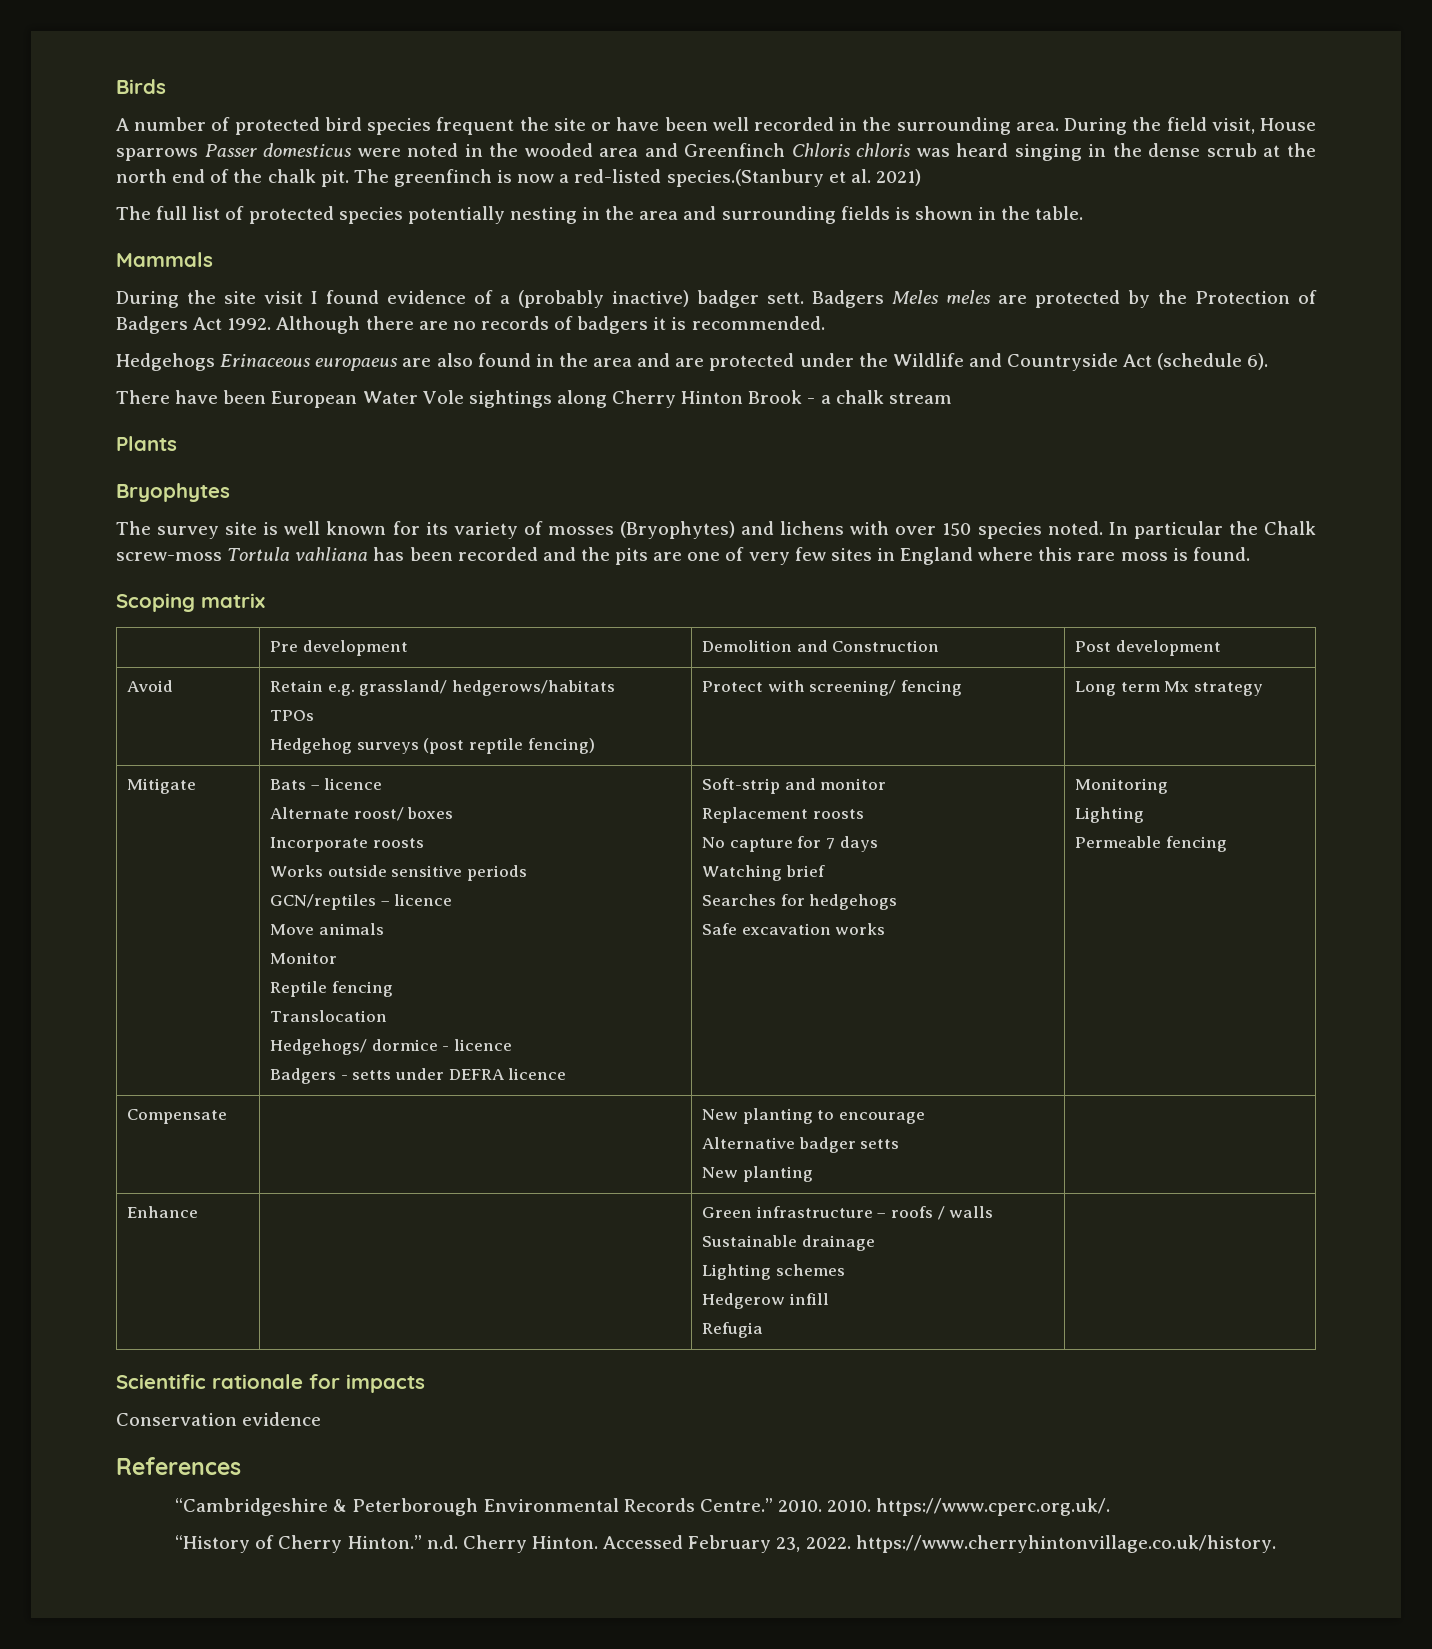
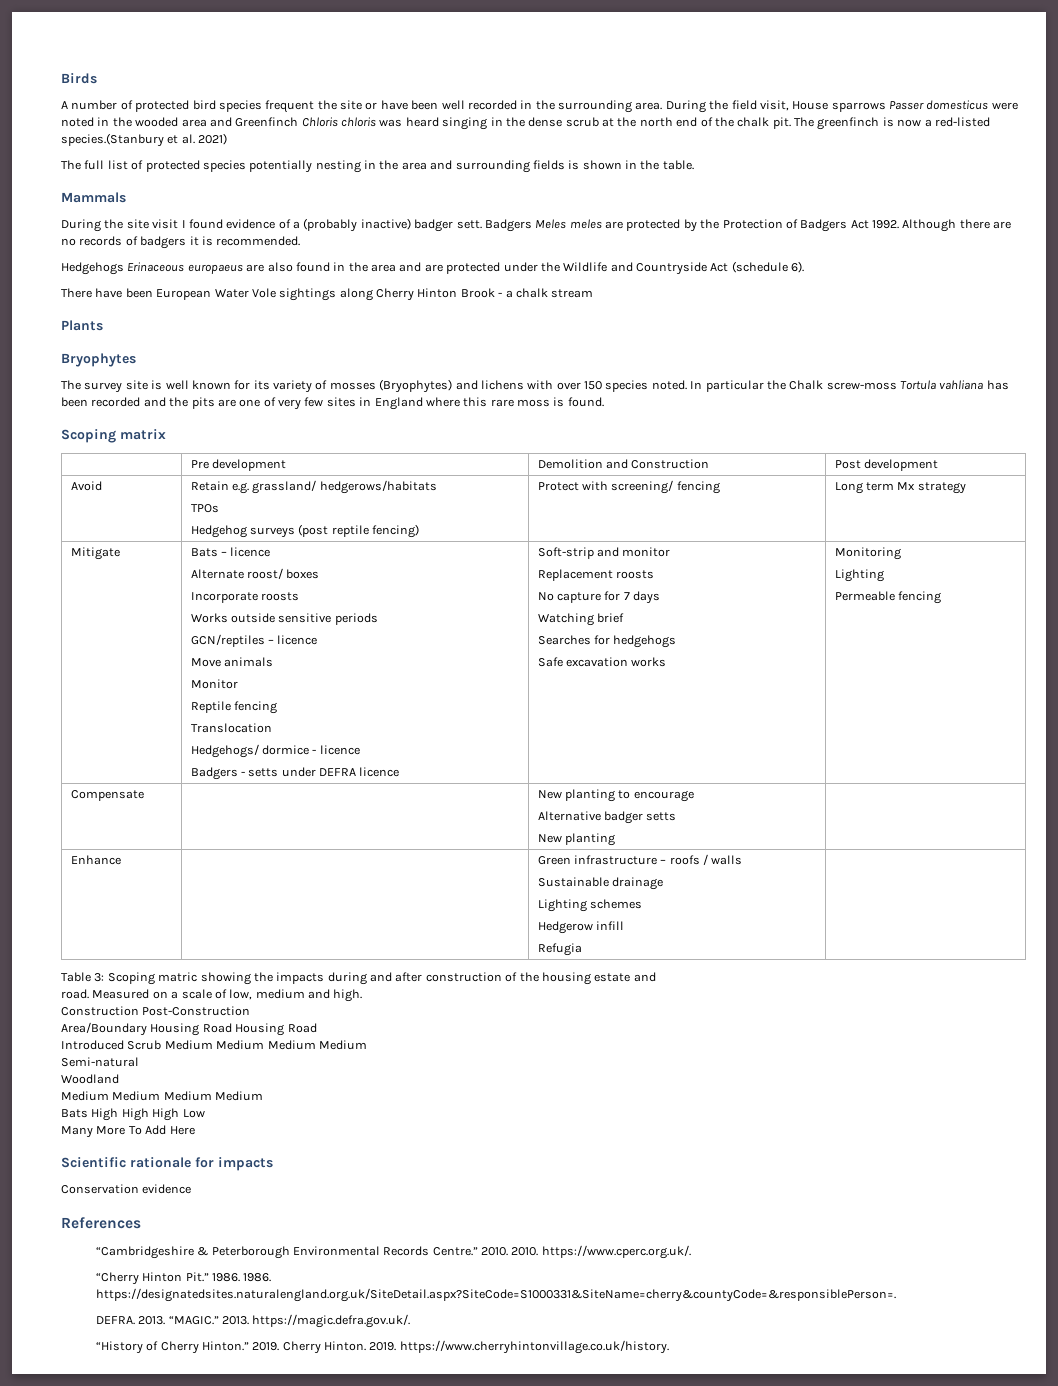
(764, 1330) none -> [61,972,656,985] [61,989,363,1002] [61,1006,251,1016] [61,1022,317,1036] [61,1040,367,1050] [61,1057,139,1067] [61,1074,119,1084] [61,1091,264,1101] [61,1108,205,1121] [61,1125,195,1138] // Table 3: Scoping matric showing the impacts during and after construction of the housing estate and // road. Measured on a scale of low, medium and high. // Construction Post-Construction // Area/Boundary Housing Road Housing Road // Introduced Scrub Medium Medium Medium Medium // Semi-natural // Woodland // Medium Medium Medium Medium // Bats High High High Low // Many More To Add Here
(1111, 1507) none -> [95,1272,272,1285] [95,1288,896,1302] [95,1314,411,1328] // “Cherry Hinton Pit.” 1986. 1986. https://designatedsites.naturalengland.org.uk/SiteDetail.aspx?SiteCode=S1000331&SiteName=cherry&countyCode=&responsiblePerson=. // DEFRA. 2013. “MAGIC.” 2013. https://magic.defra.gov.uk/.
[426,1535,458,1549] n.d. -> [252,1342,280,1351] 2019.
[603,1535,851,1553] Accessed February 23, 2022. -> [369,1342,397,1351] 2019.

